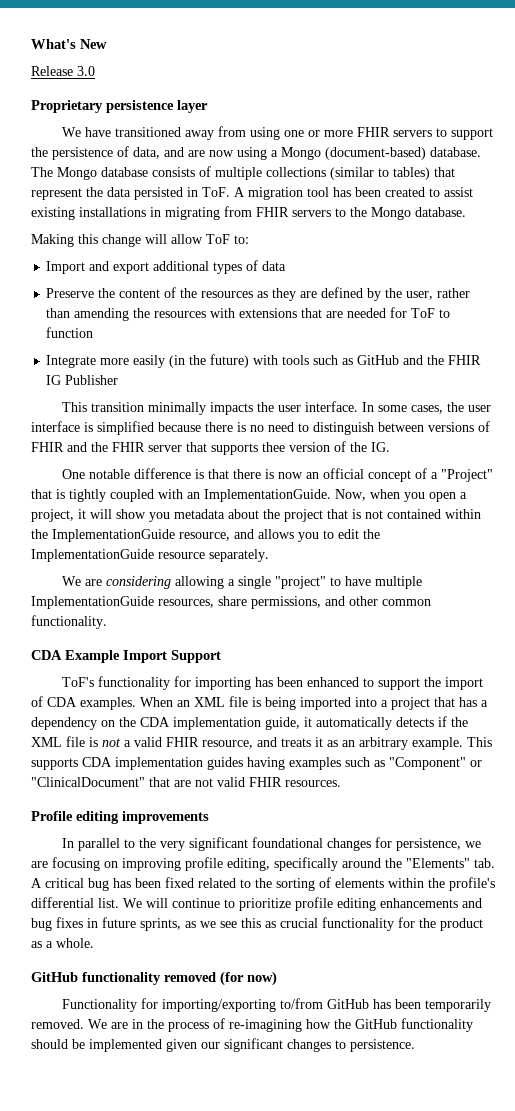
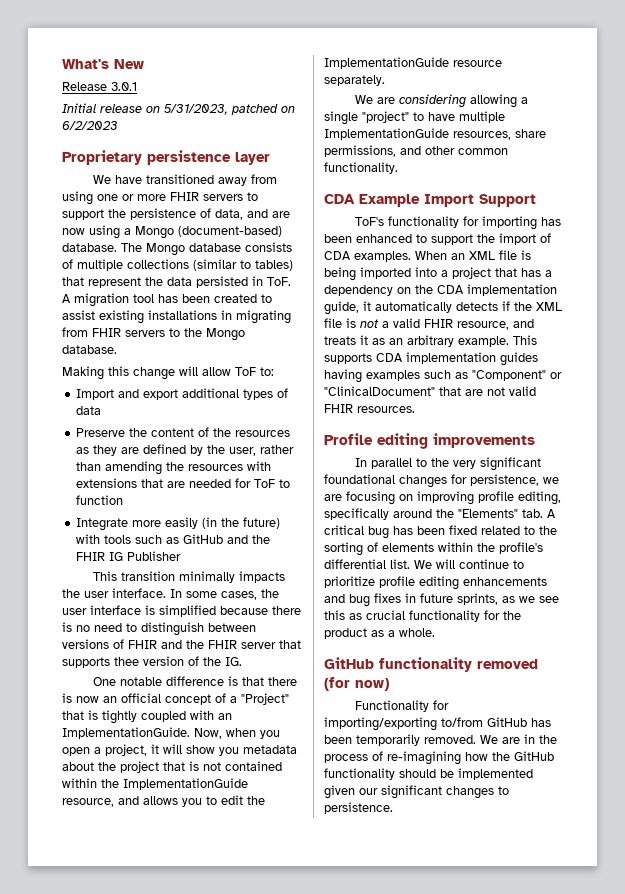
[77,66,95,76] 3.0 -> [111,82,137,91] [62,103,295,115] [62,121,118,130] 3.0.1 // Initial release on 5/31/2023, patched on 6/2/2023

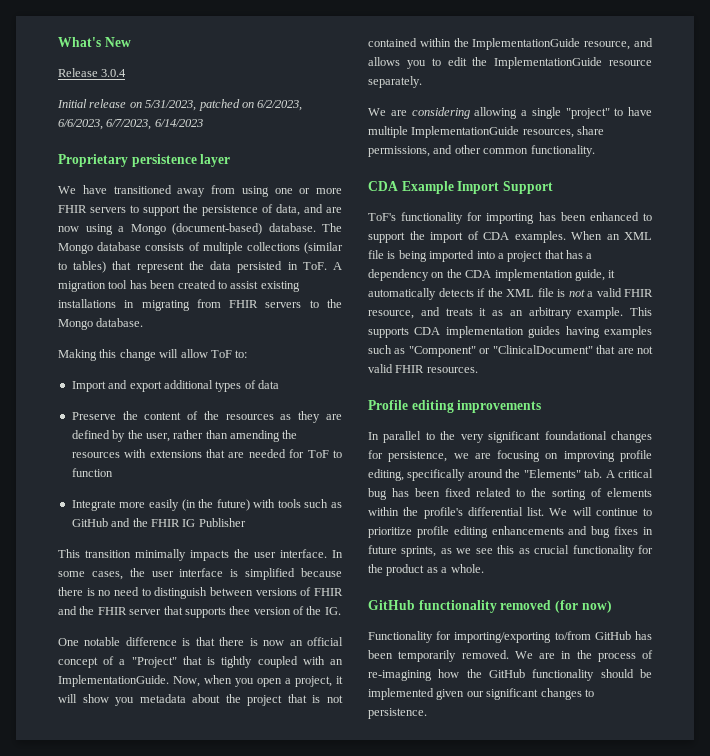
[111,82,137,91] 3.0.1 -> [101,69,127,77] 3.0.4
[62,121,118,130] 6/2/2023 -> [257,100,303,111] [58,119,203,130] 6/2/2023, 6/6/2023, 6/7/2023, 6/14/2023

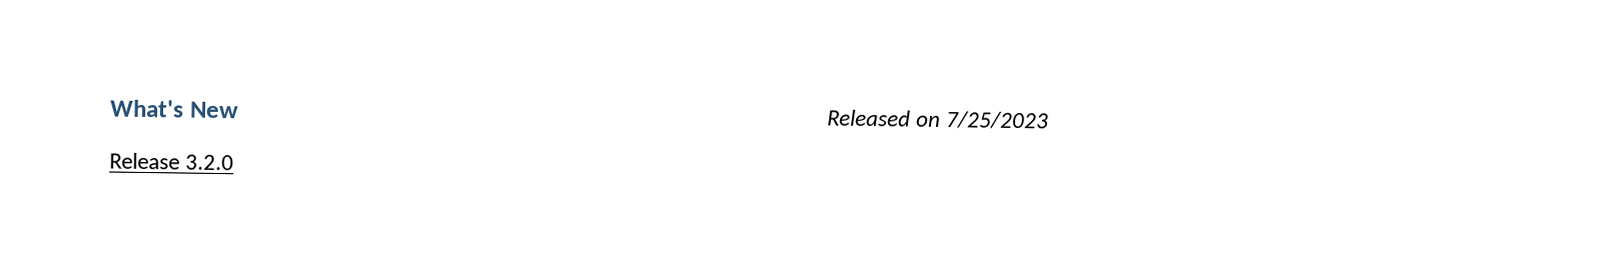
[101,69,127,77] [57,99,303,111] [58,119,203,130] [58,154,231,167] [58,185,342,197] [58,204,342,216] [58,223,342,235] [58,242,343,254] [58,261,343,273] [58,280,300,292] [58,299,342,311] [58,318,144,330] [58,349,248,361] [71,380,279,392] [71,411,342,423] [71,430,298,442] [71,449,342,458] [71,468,113,477] [71,499,343,511] [71,518,246,527] [58,549,343,561] [58,568,342,580] [58,587,343,599] [58,606,341,618] [58,637,344,646] [58,656,344,668] [58,675,343,687] [58,694,343,706] [368,38,653,50] [368,57,652,69] [368,76,422,88] [368,107,652,119] [368,126,605,138] [368,145,595,157] [368,181,553,194] [368,212,652,224] [368,231,652,243] [368,250,593,262] [368,269,616,281] [368,288,653,300] [368,307,652,319] [368,326,652,338] [368,345,653,357] [368,364,478,373] [368,400,542,413] [368,431,652,443] [368,450,652,462] [368,469,653,481] [368,488,652,500] [368,507,652,519] [368,526,653,538] [368,545,653,557] [368,564,484,576] [368,600,612,613] [368,631,652,643] [368,650,653,662] [368,669,652,681] [368,688,594,700] [368,708,427,719] 3.0.4 // Initial release on 5/31/2023, patched on 6/2/2023, 6/6/2023, 6/7/2023, 6/14/2023 // Proprietary persistence layer // We have transitioned away from using one or more FHIR servers to support the persistence of data, and are now using a Mongo (document-based) database. The Mongo database consists of multiple collections (similar to tables) that represent the data persisted in ToF. A migration tool has been created to assist existing installations in migrating from FHIR servers to the Mongo database. // Making this change will allow ToF to: // Import and export additional types of data // Preserve the content of the resources as they are defined by the user, rather than amending the resources with extensions that are needed for ToF to function // Integrate more easily (in the future) with tools such as GitHub and the FHIR IG Publisher // This transition minimally impacts the user interface. In some cases, the user interface is simplified because there is no need to distinguish between versions of FHIR and the FHIR server that supports thee version of the IG. // One notable difference is that there is now an official concept of a "Project" that is tightly coupled with an ImplementationGuide. Now, when you open a project, it will show you metadata about the project that is not contained within the ImplementationGuide resource, and allows you to edit the ImplementationGuide resource separately. // We are considering allowing a single "project" to have multiple ImplementationGuide resources, share permissions, and other common functionality. // CDA Example Import Support // ToF's functionality for importing has been enhanced to support the import of CDA examples. When an XML file is being imported into a project that has a dependency on the CDA implementation guide, it automatically detects if the XML file is not a valid FHIR resource, and treats it as an arbitrary example. This supports CDA implementation guides having examples such as "Component" or "ClinicalDocument" that are not valid FHIR resources. // Profile editing improvements // In parallel to the very significant foundational changes for persistence, we are focusing on improving profile editing, specifically around the "Elements" tab. A critical bug has been fixed related to the sorting of elements within the profile's differential list. We will continue to prioritize profile editing enhancements and bug fixes in future sprints, as we see this as crucial functionality for the product as a whole. // GitHub functionality removed (for now) // Functionality for importing/exporting to/from GitHub has been temporarily removed. We are in the process of re-imagining how the GitHub functionality should be implemented given our significant changes to persistence. -> [185,154,235,171] [827,109,1050,130] 3.2.0 // Released on 7/25/2023

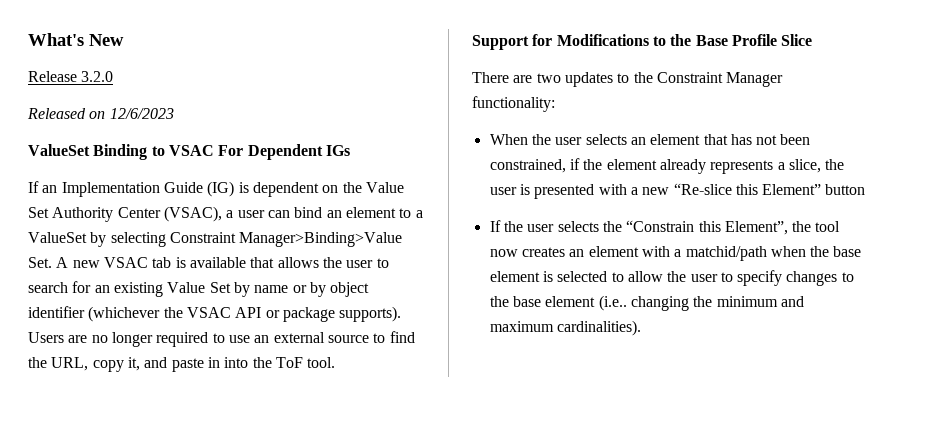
[945,111,1050,130] 7/25/2023 -> [109,108,174,119] [28,144,350,160] [28,181,404,197] [28,206,423,222] [28,232,403,247] [28,257,389,268] [28,281,370,297] [28,306,402,322] [28,331,415,347] [28,357,336,372] [472,34,813,50] [472,72,784,87] [472,96,555,112] [489,134,811,145] [489,158,845,174] [489,183,866,199] [489,220,841,235] [489,246,862,261] [489,270,854,286] [489,295,804,311] [489,320,641,336] 12/6/2023 // ValueSet Binding to VSAC For Dependent IGs // If an Implementation Guide (IG) is dependent on the Value Set Authority Center (VSAC), a user can bind an element to a ValueSet by selecting Constraint Manager>Binding>Value Set. A new VSAC tab is available that allows the user to search for an existing Value Set by name or by object identifier (whichever the VSAC API or package supports). Users are no longer required to use an external source to find the URL, copy it, and paste in into the ToF tool. // Support for Modifications to the Base Profile Slice // There are two updates to the Constraint Manager functionality: // When the user selects an element that has not been constrained, if the element already represents a slice, the user is presented with a new “Re-slice this Element” button // If the user selects the “Constrain this Element”, the tool now creates an element with a matchid/path when the base element is selected to allow the user to specify changes to the base element (i.e.. changing the minimum and maximum cardinalities).

